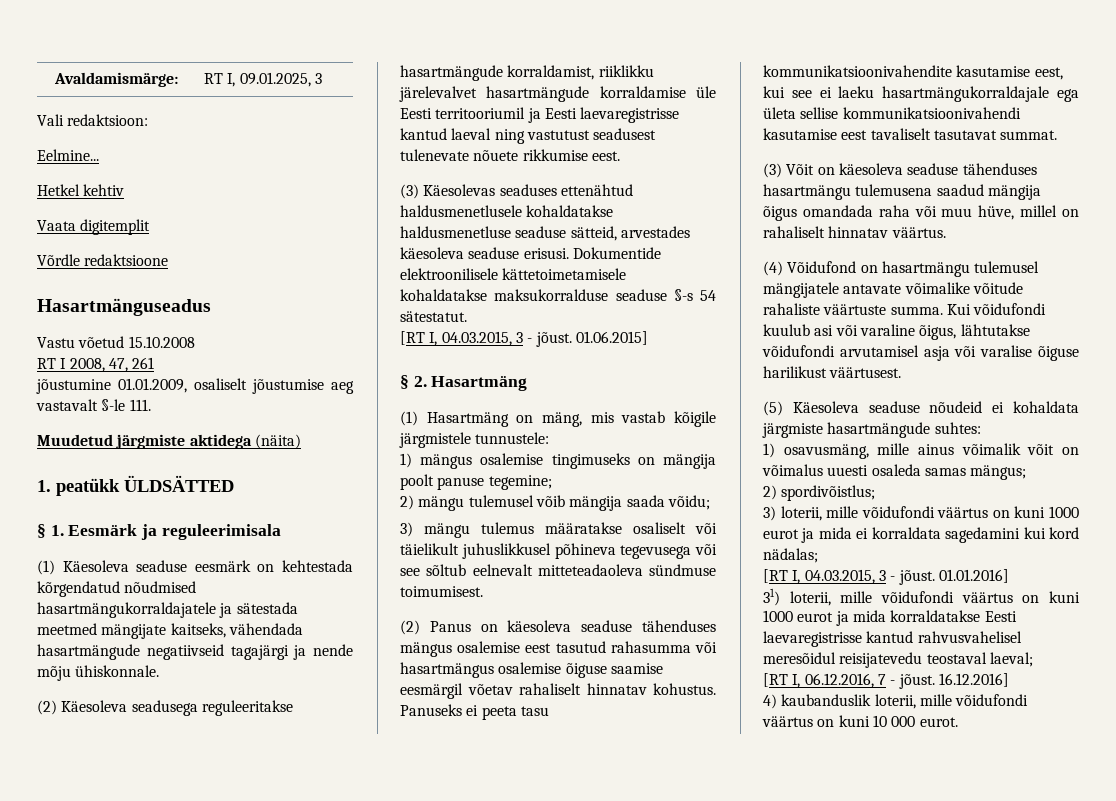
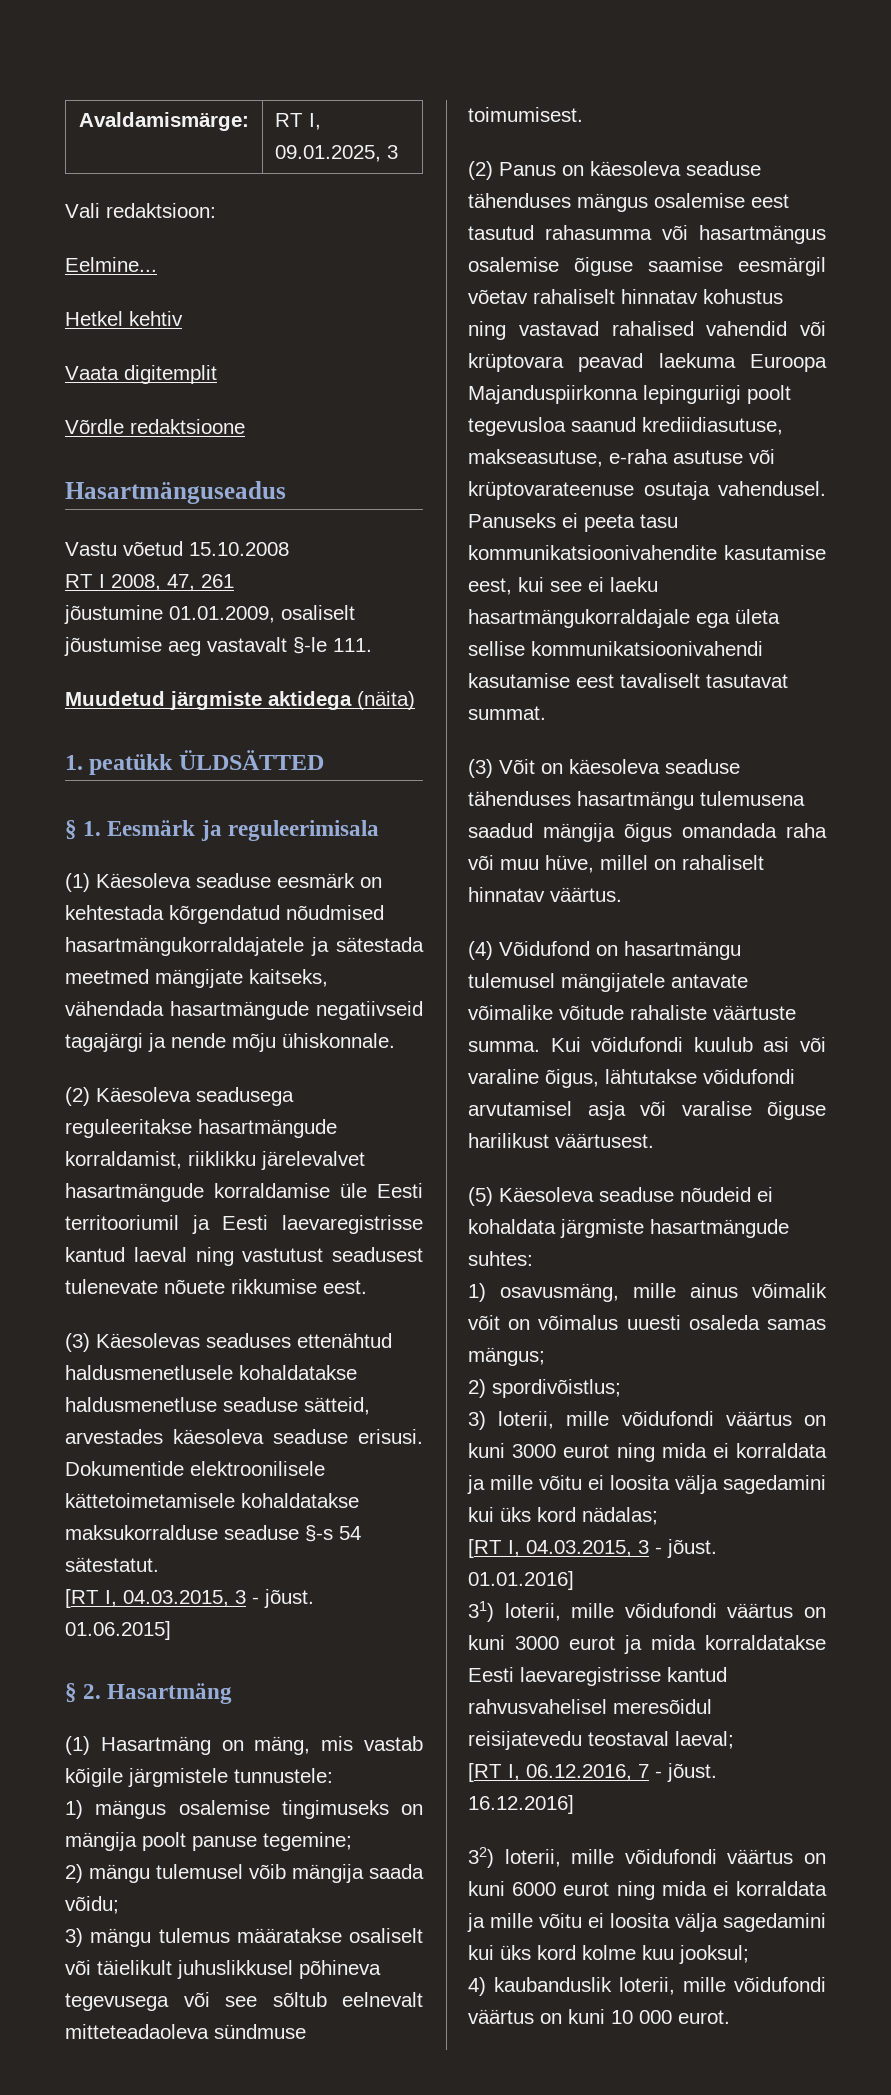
[653,683,716,695] kohustus. -> [703,289,783,304] [468,321,826,340] [468,353,827,372] [468,385,791,404] [468,417,783,436] [468,449,775,467] [468,481,826,500] kohustus ning vastavad rahalised vahendid või krüptovara peavad laekuma Euroopa Majanduspiirkonna lepinguriigi poolt tegevusloa saanud krediidiasutuse, makseasutuse, e-raha asutuse või krüptovarateenuse osutaja vahendusel.
[1049,506,1079,518] [763,527,1046,543] 1000 eurot ja mida ei korraldata sagedamini kui -> [512,1443,827,1462] [467,1475,826,1494] [468,1507,531,1522] 3000 eurot ning mida ei korraldata ja mille võitu ei loosita välja sagedamini kui üks
[763,610,793,622] 1000 -> [515,1636,559,1650] 3000
(1009, 680) none -> [468,1847,826,1868] [468,1881,827,1900] [467,1913,826,1932] [468,1945,749,1964] // 32) loterii, mille võidufondi väärtus on kuni 6000 eurot ning mida ei korraldata ja mille võitu ei loosita välja sagedamini kui üks kord kolme kuu jooksul;

